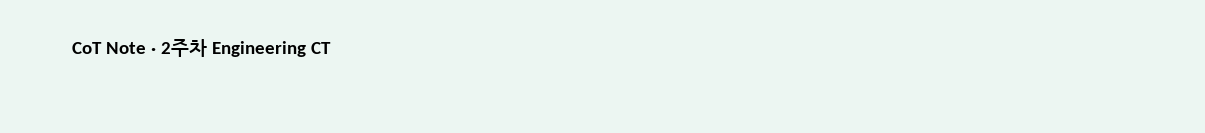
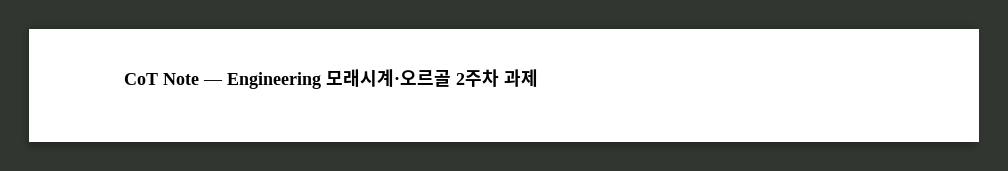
[150,39,331,57] · 2주차 Engineering CT -> [203,69,538,89] — Engineering 모래시계·오르골 2주차 과제

